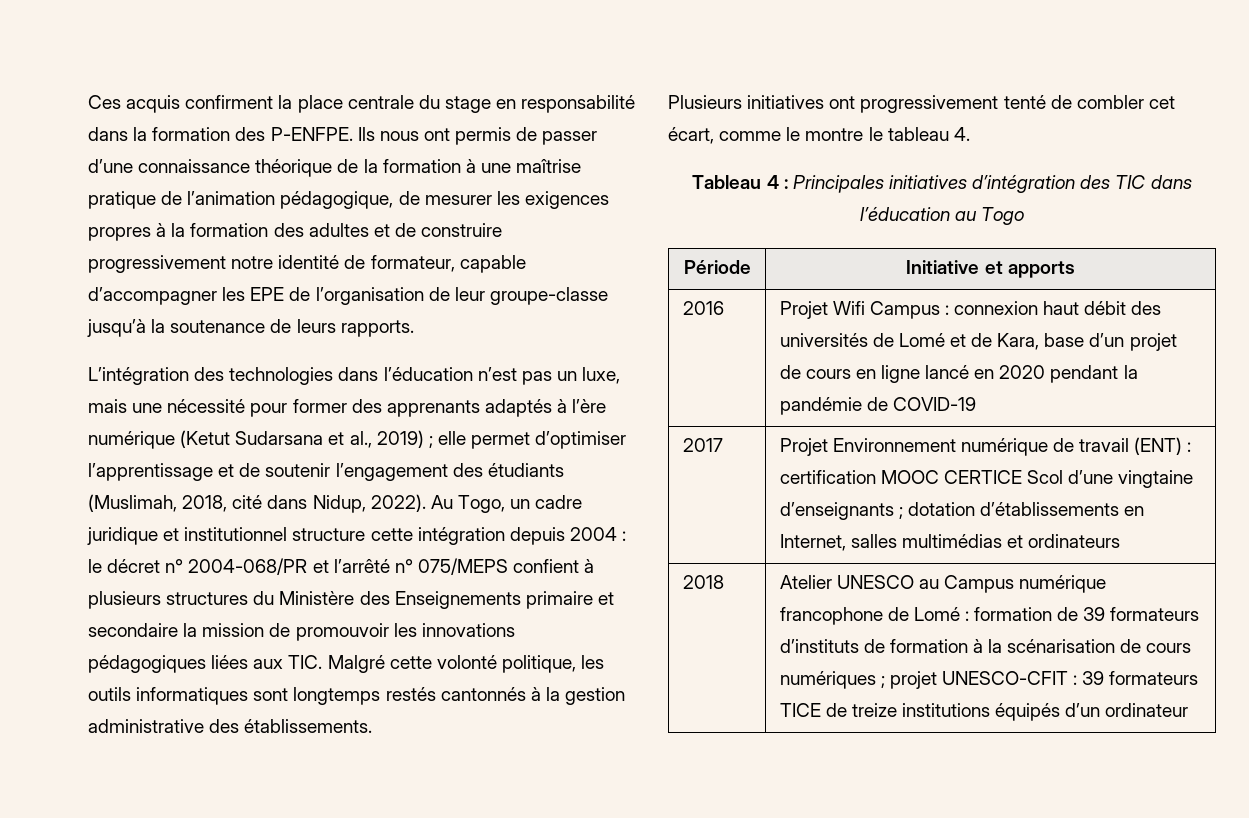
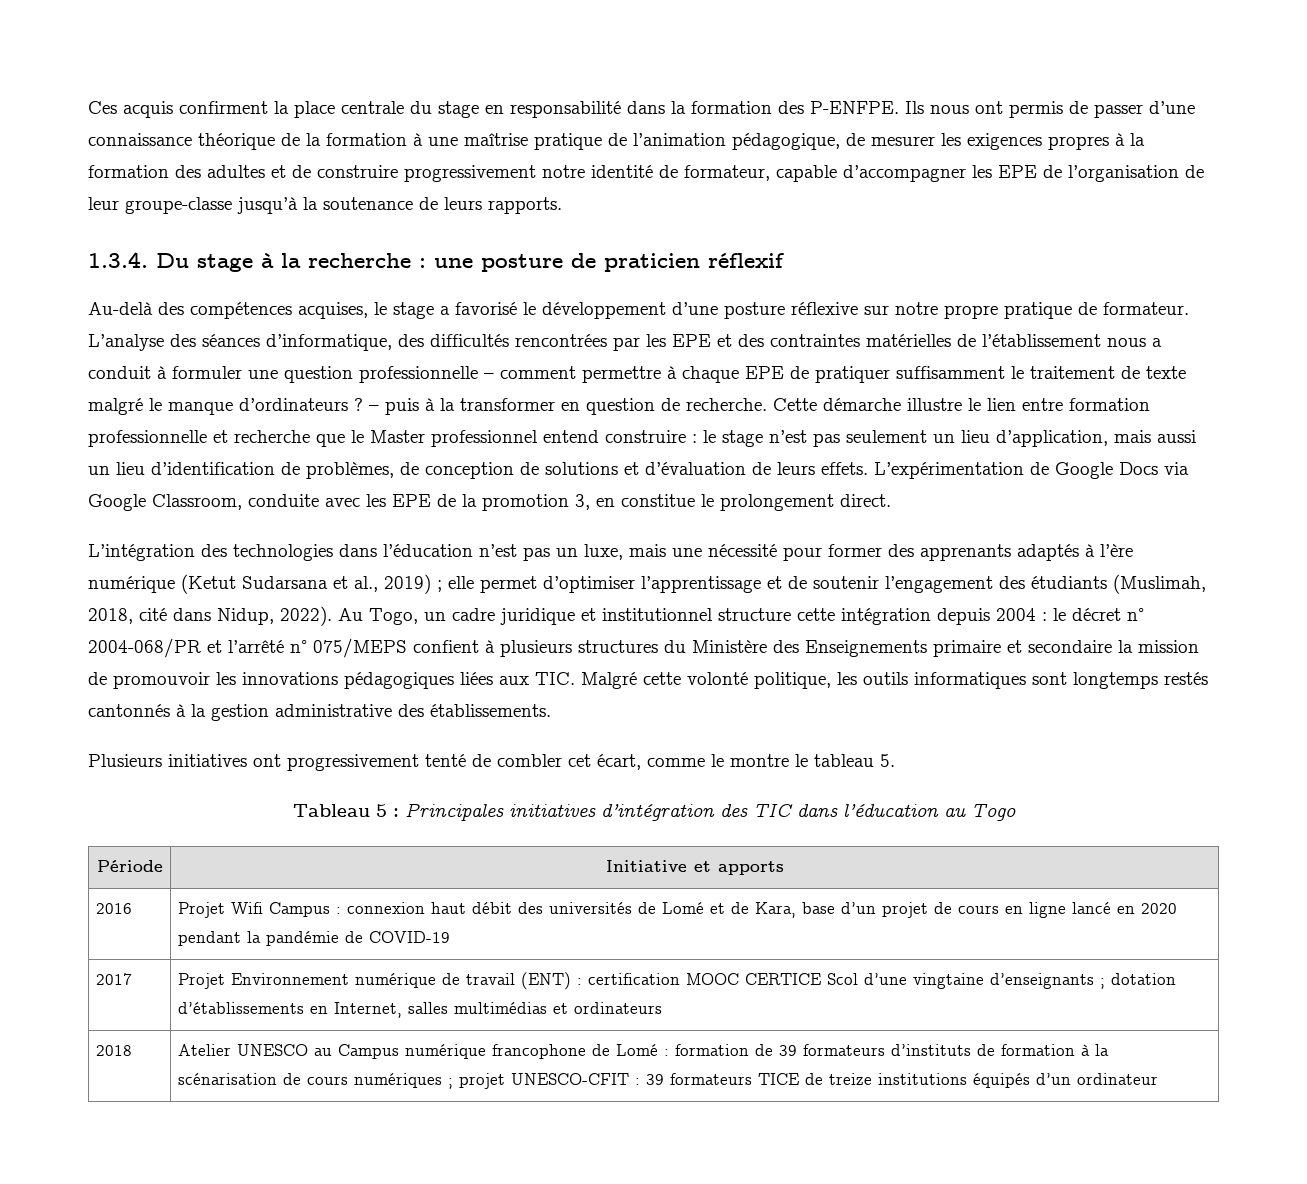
(414, 328) none -> [88,252,784,272] [88,302,1189,319] [88,334,1162,351] [88,366,1186,383] [88,398,1150,415] [88,430,1196,447] [88,462,1189,479] [88,494,891,511] // 1.3.4. Du stage à la recherche : une posture de praticien réflexif // Au-delà des compétences acquises, le stage a favorisé le développement d’une posture réflexive sur notre propre pratique de formateur. L’analyse des séances d’informatique, des difficultés rencontrées par les EPE et des contraintes matérielles de l’établissement nous a conduit à formuler une question professionnelle – comment permettre à chaque EPE de pratiquer suffisamment le traitement de texte malgré le manque d’ordinateurs ? – puis à la transformer en question de recherche. Cette démarche illustre le lien entre formation professionnelle et recherche que le Master professionnel entend construire : le stage n’est pas seulement un lieu d’application, mais aussi un lieu d’identification de problèmes, de conception de solutions et d’évaluation de leurs effets. L’expérimentation de Google Docs via Google Classroom, conduite avec les EPE de la promotion 3, en constitue le prolongement direct.
[953,127,970,141] 4. -> [880,754,895,767] 5.
[766,175,779,189] 4 -> [375,804,387,817] 5

